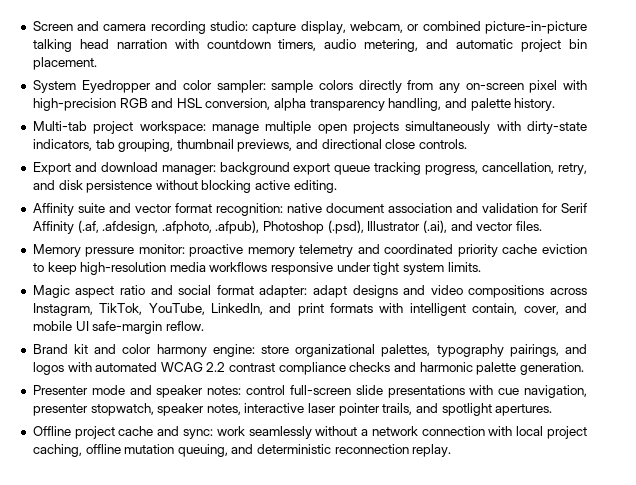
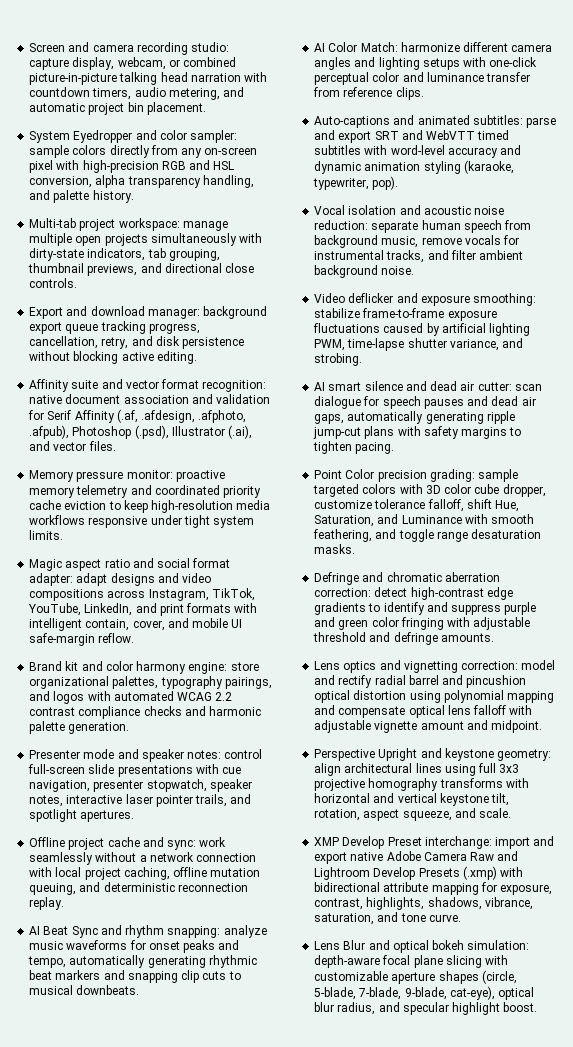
(452, 450) none -> [29,925,267,938] [29,940,240,953] [28,955,257,968] [29,970,241,983] [29,985,140,995] [314,42,553,52] [314,57,538,70] [314,72,531,85] [313,87,424,100] [314,115,557,128] [314,130,510,143] [314,145,522,158] [314,160,514,174] [313,176,399,190] [314,205,505,215] [314,220,532,233] [314,235,520,248] [314,250,524,263] [314,265,415,278] [314,293,537,306] [314,308,497,321] [313,323,531,336] [314,338,524,351] [314,353,363,366] [314,381,542,391] [314,396,536,409] [314,411,515,424] [313,426,522,439] [313,441,395,454] [314,469,519,482] [313,484,546,497] [314,499,520,512] [314,514,535,527] [313,529,542,542] [314,544,356,554] [314,572,500,585] [314,587,513,600] [314,602,537,615] [314,617,531,630] [313,632,494,645] [314,660,556,673] [314,675,527,688] [314,690,555,703] [314,705,533,718] [314,720,543,733] [314,748,552,761] [314,763,520,776] [314,778,529,791] [314,793,510,806] [314,808,512,821] [314,836,555,849] [314,851,519,864] [314,866,524,880] [314,882,553,895] [314,897,533,910] [314,912,461,925] [314,940,530,953] [314,955,509,968] [314,970,517,984] [314,986,535,1000] [314,1002,538,1015] // AI Beat Sync and rhythm snapping: analyze music waveforms for onset peaks and tempo, automatically generating rhythmic beat markers and snapping clip cuts to musical downbeats. // AI Color Match: harmonize different camera angles and lighting setups with one-click perceptual color and luminance transfer from reference clips. // Auto-captions and animated subtitles: parse and export SRT and WebVTT timed subtitles with word-level accuracy and dynamic animation styling (karaoke, typewriter, pop). // Vocal isolation and acoustic noise reduction: separate human speech from background music, remove vocals for instrumental tracks, and filter ambient background noise. // Video deflicker and exposure smoothing: stabilize frame-to-frame exposure fluctuations caused by artificial lighting PWM, time-lapse shutter variance, and strobing. // AI smart silence and dead air cutter: scan dialogue for speech pauses and dead air gaps, automatically generating ripple jump-cut plans with safety margins to tighten pacing. // Point Color precision grading: sample targeted colors with 3D color cube dropper, customize tolerance falloff, shift Hue, Saturation, and Luminance with smooth feathering, and toggle range desaturation masks. // Defringe and chromatic aberration correction: detect high-contrast edge gradients to identify and suppress purple and green color fringing with adjustable threshold and defringe amounts. // Lens optics and vignetting correction: model and rectify radial barrel and pincushion optical distortion using polynomial mapping and compensate optical lens falloff with adjustable vignette amount and midpoint. // Perspective Upright and keystone geometry: align architectural lines using full 3x3 projective homography transforms with horizontal and vertical keystone tilt, rotation, aspect squeeze, and scale. // XMP Develop Preset interchange: import and export native Adobe Camera Raw and Lightroom Develop Presets (.xmp) with bidirectional attribute mapping for exposure, contrast, highlights, shadows, vibrance, saturation, and tone curve. // Lens Blur and optical bokeh simulation: depth-aware focal plane slicing with customizable aperture shapes (circle, 5-blade, 7-blade, 9-blade, cat-eye), optical blur radius, and specular highlight boost.

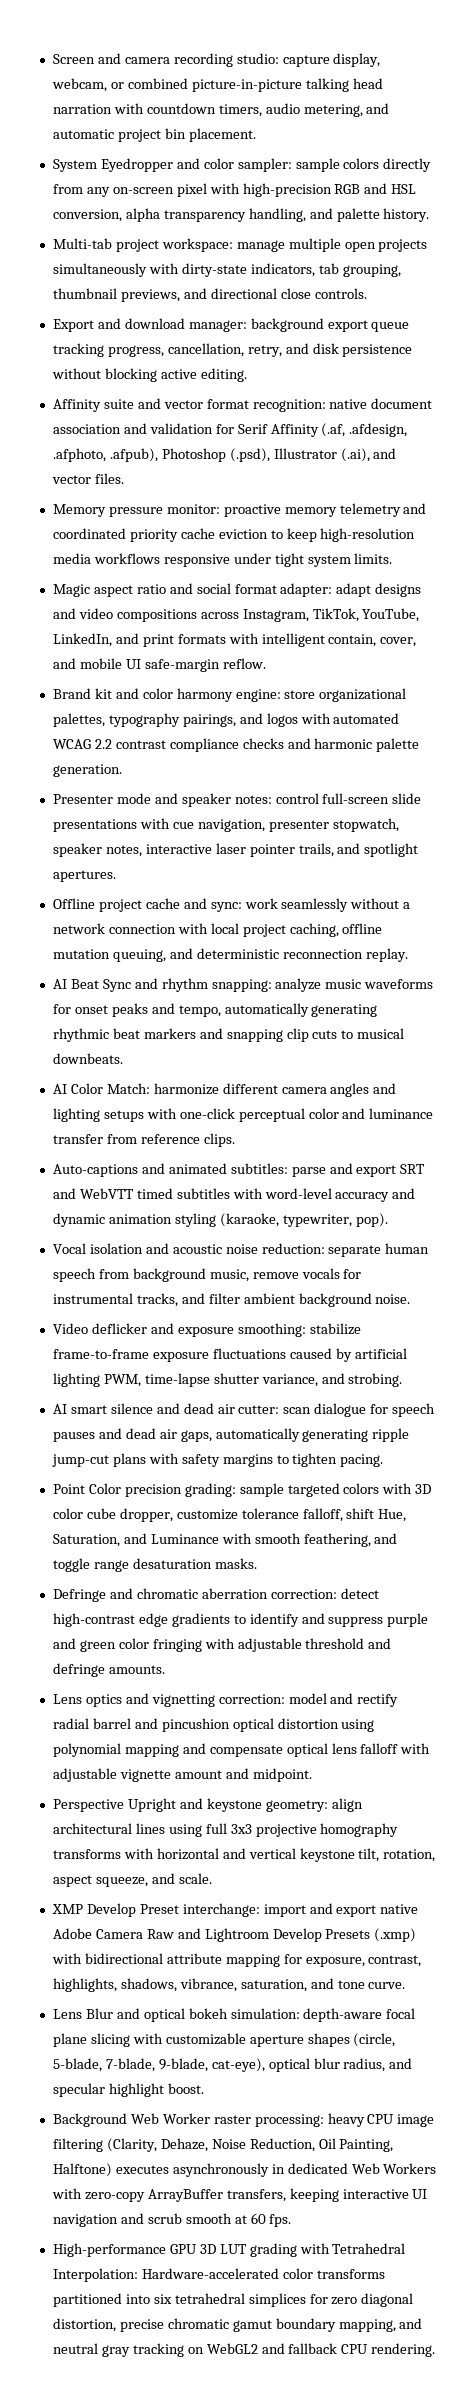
(538, 1007) none -> [52,2113,435,2127] [52,2138,394,2152] [52,2163,437,2177] [51,2188,428,2202] [52,2213,292,2227] [52,2243,406,2257] [52,2268,385,2282] [52,2293,414,2307] [52,2318,423,2332] [52,2343,436,2357] // Background Web Worker raster processing: heavy CPU image filtering (Clarity, Dehaze, Noise Reduction, Oil Painting, Halftone) executes asynchronously in dedicated Web Workers with zero-copy ArrayBuffer transfers, keeping interactive UI navigation and scrub smooth at 60 fps. // High-performance GPU 3D LUT grading with Tetrahedral Interpolation: Hardware-accelerated color transforms partitioned into six tetrahedral simplices for zero diagonal distortion, precise chromatic gamut boundary mapping, and neutral gray tracking on WebGL2 and fallback CPU rendering.

